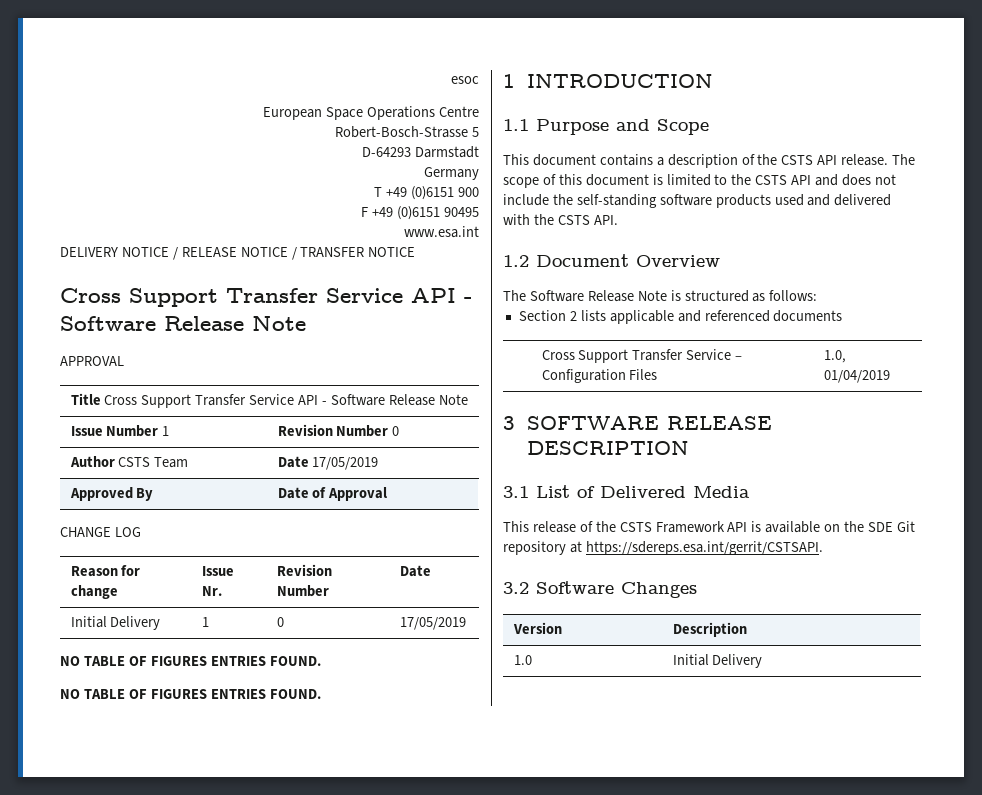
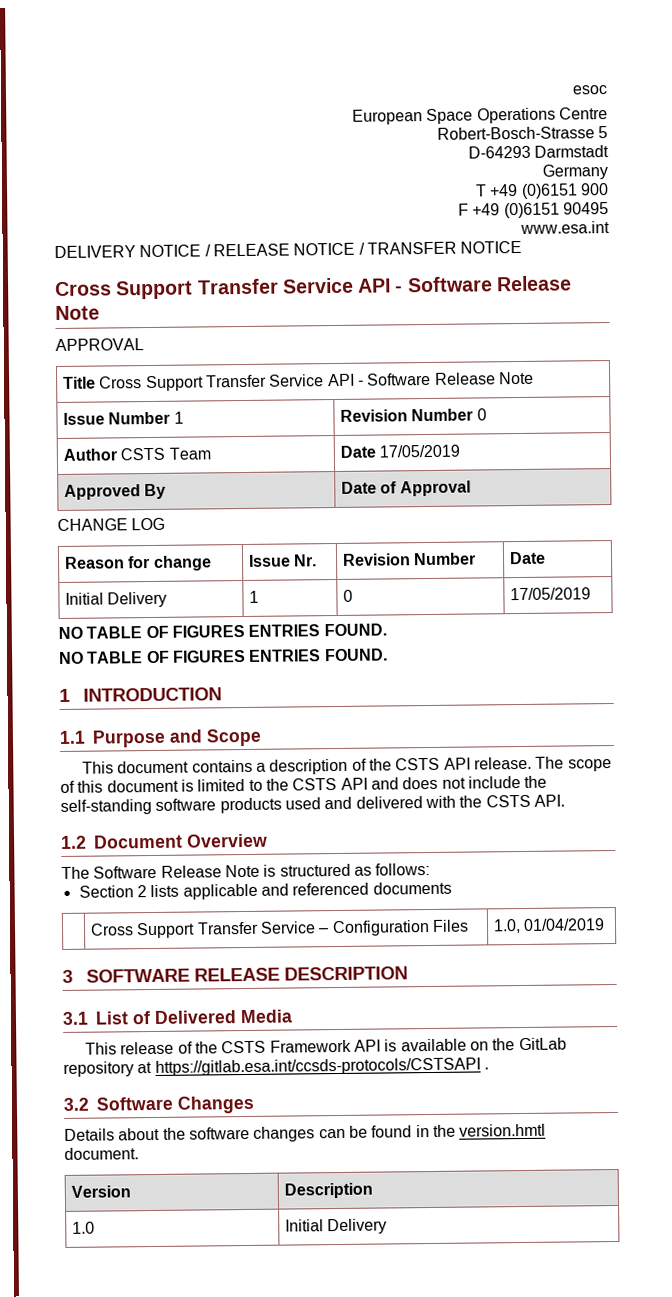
[868,521,915,532] [503,541,823,555] [503,581,698,598] SDE Git repository at https://sdereps.esa.int/gerrit/CSTSAPI. // 3.2 Software Changes -> [518,1037,567,1051] [63,1057,489,1077] [63,1095,255,1114] [64,1123,547,1142] [64,1147,139,1160] GitLab repository at https://gitlab.esa.int/ccsds-protocols/CSTSAPI . // 3.2 Software Changes // Details about the software changes can be found in the version.hmtl document.

